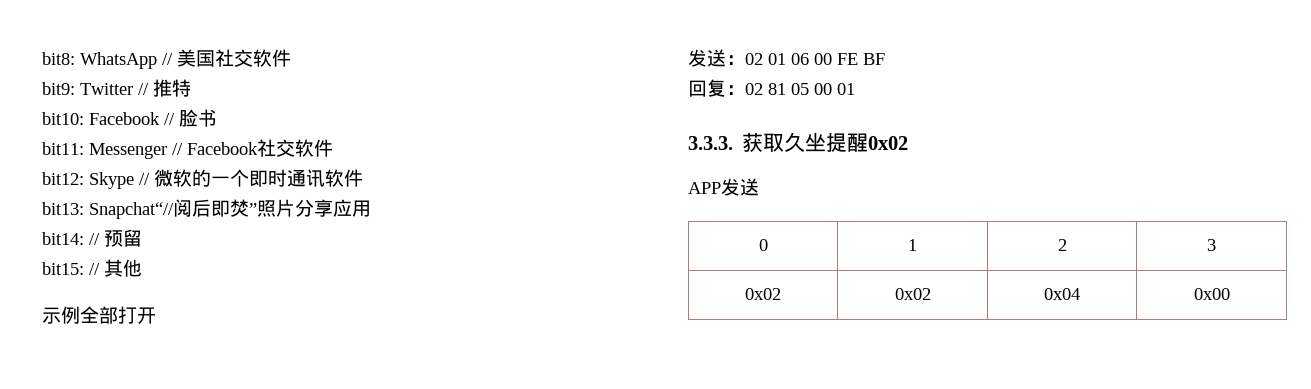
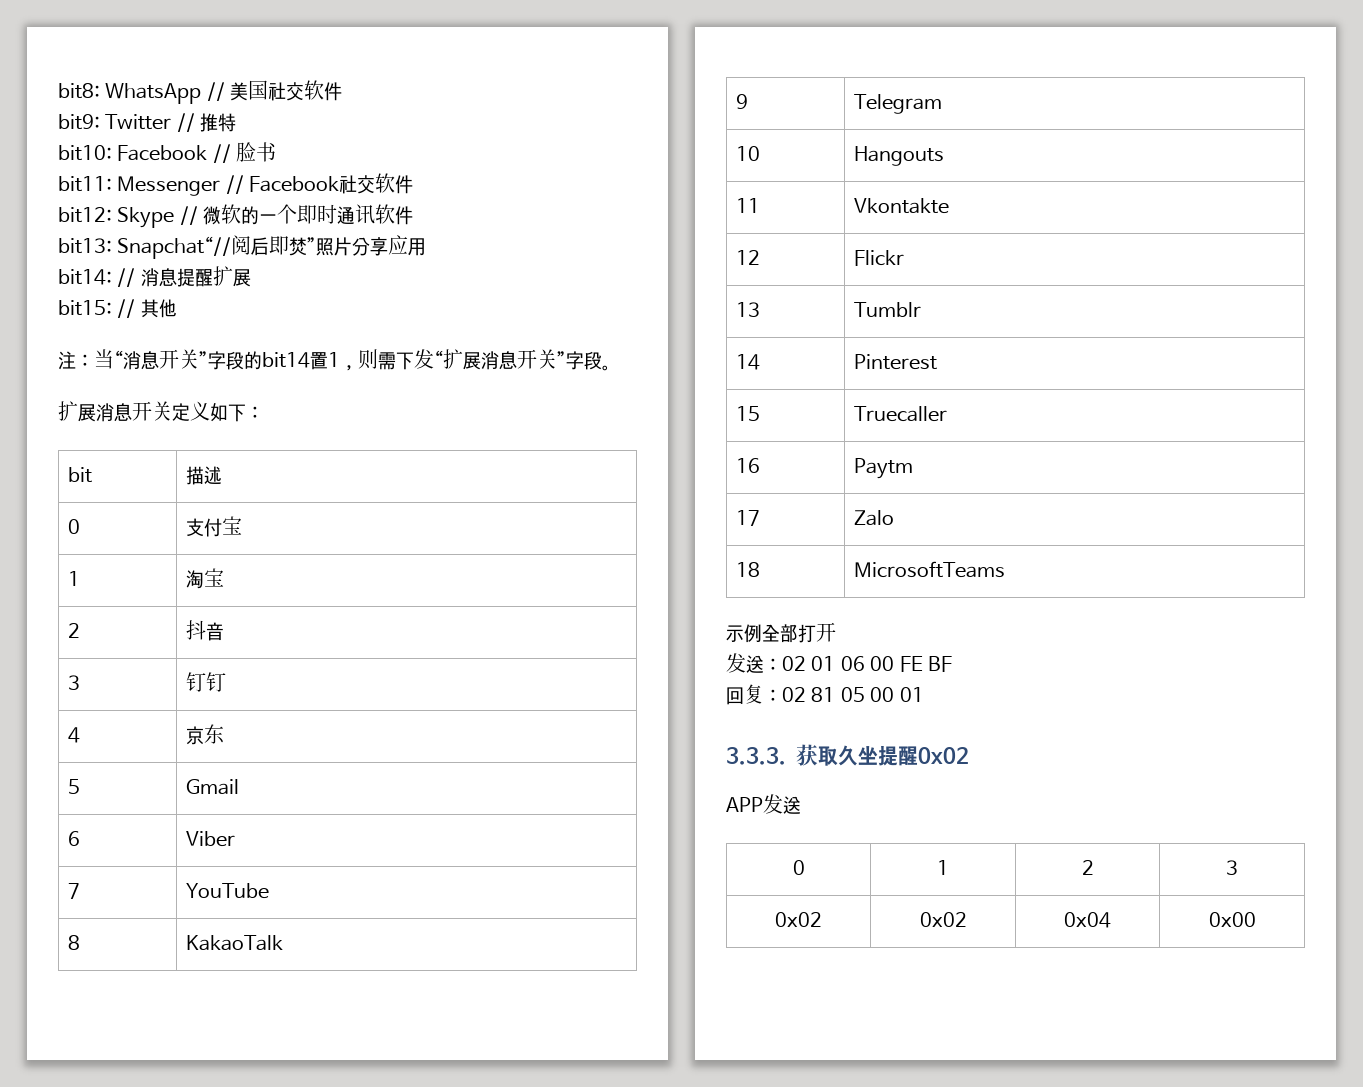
[104,229,142,247] 预留 -> [140,266,251,287] 消息提醒扩展
(142, 268) none -> [58,349,611,371] [58,401,264,422] [67,467,92,483] [185,466,222,485] [67,519,80,534] [185,516,242,537] [67,571,80,586] [185,568,224,589] [67,623,80,638] [185,620,224,641] [67,675,80,690] [185,672,226,692] [67,727,80,743] [185,724,224,745] [67,779,80,794] [185,779,239,795] [67,831,80,846] [185,831,235,847] [67,883,80,899] [185,883,269,899] [67,935,80,950] [185,935,283,951] [735,94,748,109] [853,94,942,114] [735,146,760,161] [853,146,944,166] [735,198,760,213] [853,198,949,214] [735,250,760,265] [853,250,904,266] [735,302,760,317] [853,302,921,317] [735,354,760,370] [853,354,937,370] [735,406,760,421] [853,406,947,422] [735,458,760,473] [853,458,913,479] [735,510,760,526] [853,510,894,526] [735,562,760,577] [853,561,1005,578] // 注：当“消息开关”字段的bit14置1，则需下发“扩展消息开关”字段。 // 扩展消息开关定义如下： // bit | 描述 // 0 | 支付宝 // 1 | 淘宝 // 2 | 抖音 // 3 | 钉钉 // 4 | 京东 // 5 | Gmail // 6 | Viber // 7 | YouTube // 8 | KakaoTalk // 9 | Telegram // 10 | Hangouts // 11 | Vkontakte // 12 | Flickr // 13 | Tumblr // 14 | Pinterest // 15 | Truecaller // 16 | Paytm // 17 | Zalo // 18 | MicrosoftTeams

